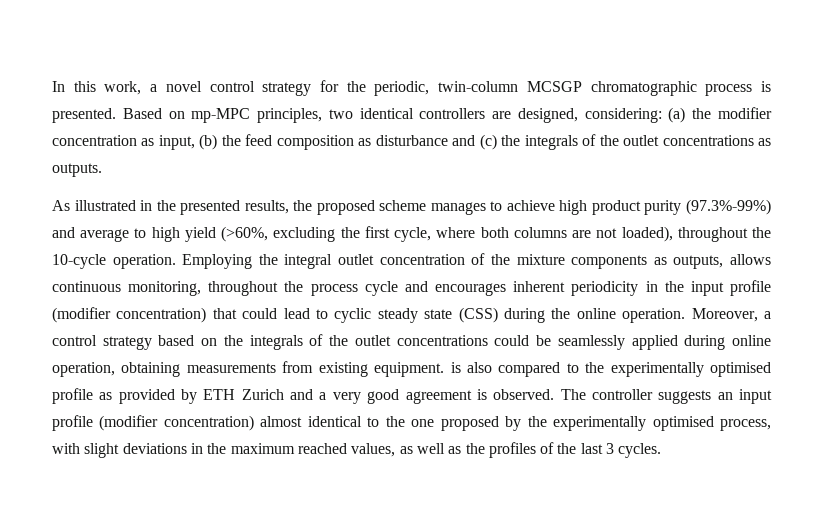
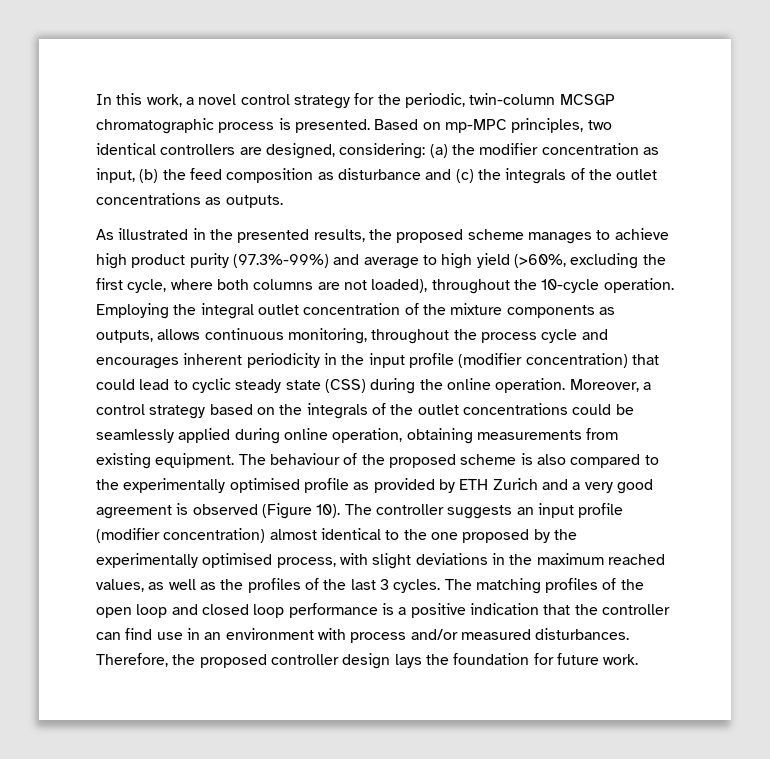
(445, 369) none -> [238,453,517,468] The behaviour of the proposed scheme
[493,389,555,400] observed. -> [192,503,341,519] observed (Figure 10).
(662, 450) none -> [444,578,644,594] [96,603,670,618] [96,628,630,643] [96,653,639,669] The matching profiles of the open loop and closed loop performance is a positive indication that the controller can find use in an environment with process and/or measured disturbances. Therefore, the proposed controller design lays the foundation for future work.

